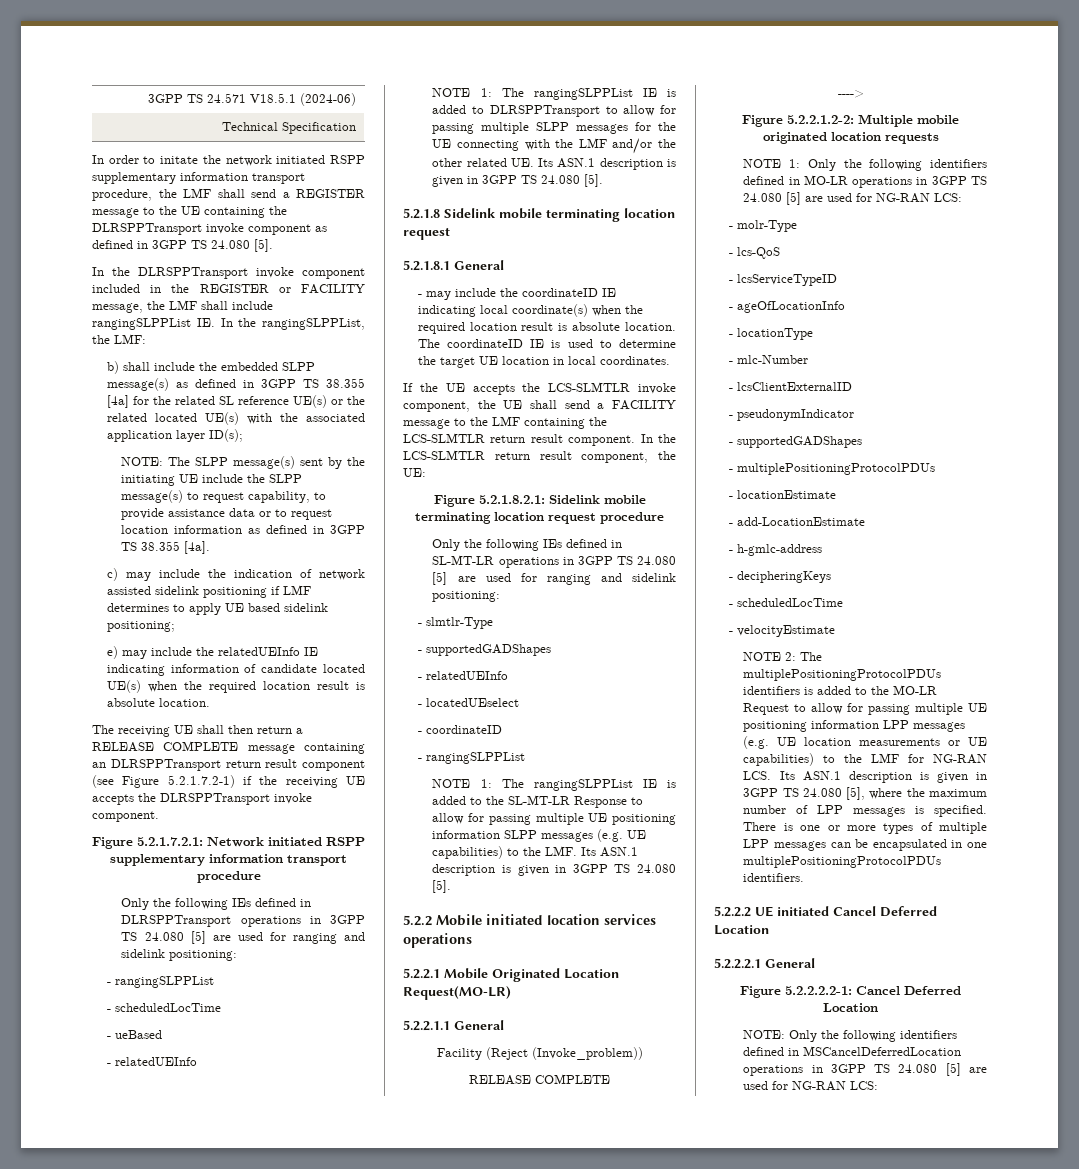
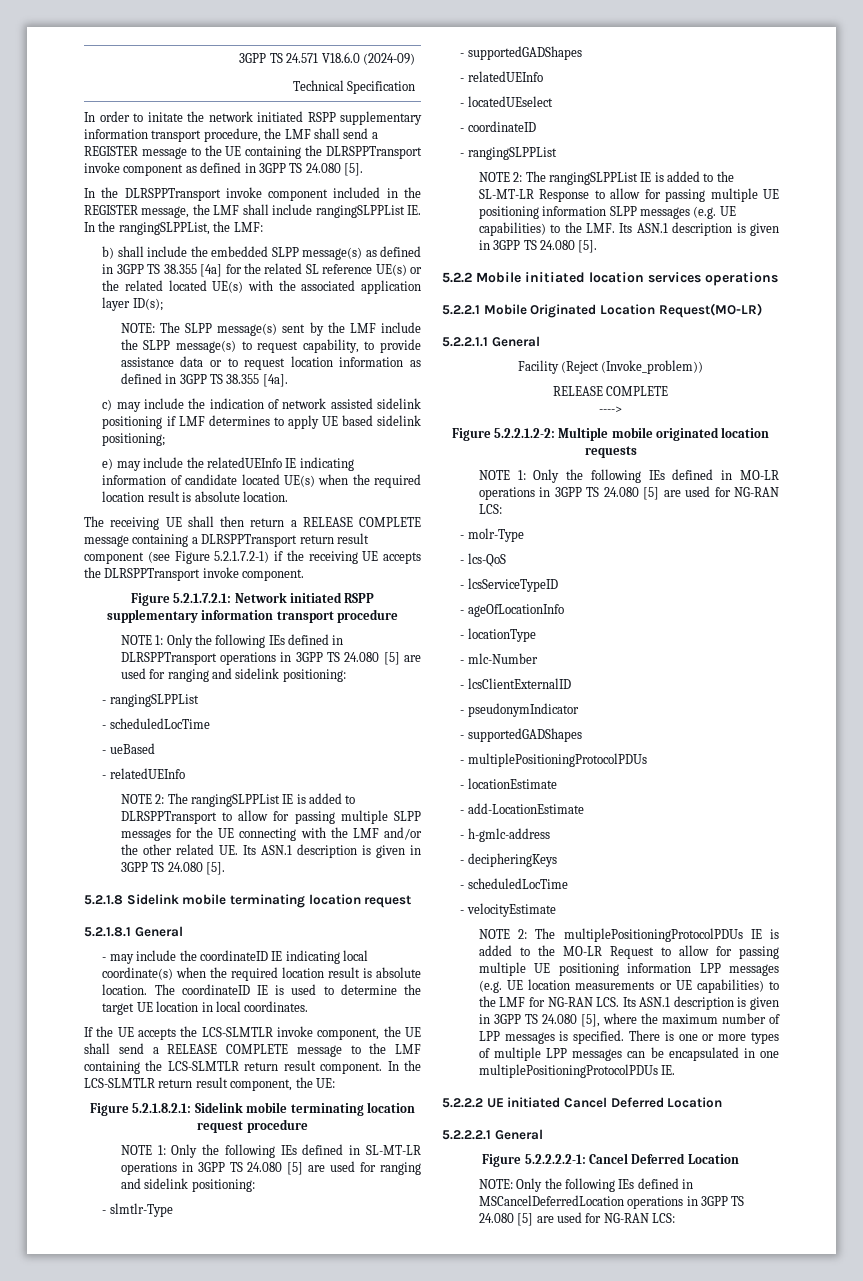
[249,93,356,106] V18.5.1 (2024-06) -> [321,52,415,65] V18.6.0 (2024-09)
[278,284,365,294] or FACILITY -> (138, 210) none
[121,474,199,486] initiating UE -> [349,323,376,333] LMF
[92,762,106,768] an -> [191,537,198,544] a
(261, 877) none -> [120,635,164,645] NOTE 1:
[480,88,492,97] 1: -> [155,794,165,804] 2:
[612,400,676,410] FACILITY -> [167,1044,288,1054] RELEASE COMPLETE
(664, 518) none -> [120,1145,166,1155] NOTE 1:
[480,779,492,788] 1: -> [513,172,523,182] 2:
[930,159,987,168] identifiers -> [648,470,665,480] IEs
[743,686,801,695] identifiers -> [750,929,762,939] IE
[743,873,805,882] identifiers. -> [661,1065,676,1075] IE.
[900,1030,958,1039] identifiers -> [618,1179,635,1189] IEs

